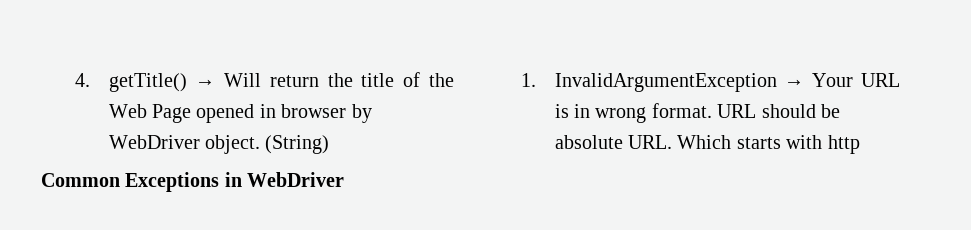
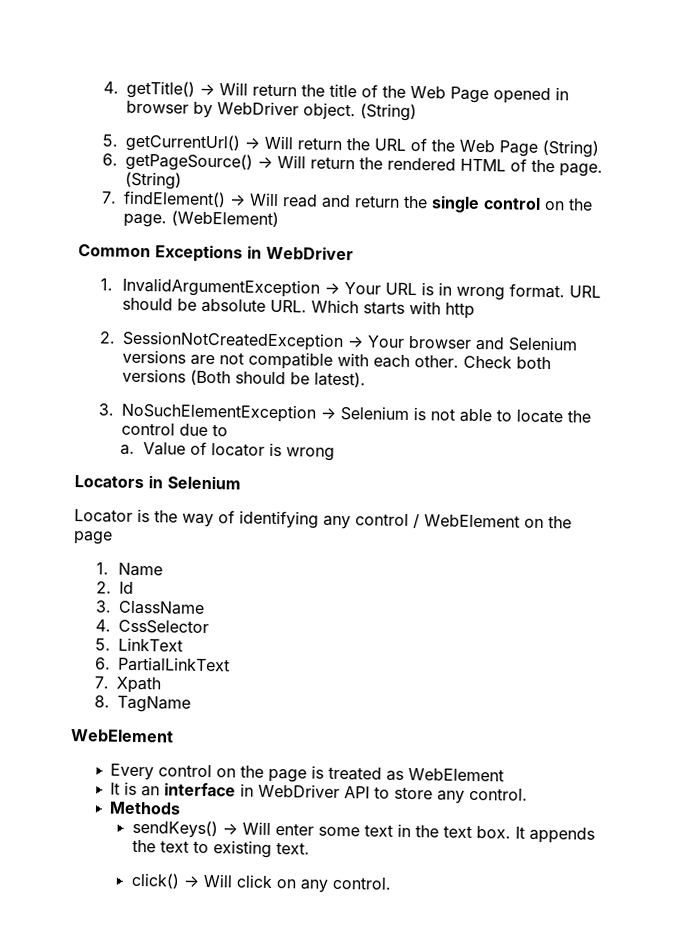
(330, 144) none -> [101,133,599,158] [101,152,603,177] [124,171,182,190] [100,190,594,214] [123,210,280,228] // 5. getCurrentUrl() → Will return the URL of the Web Page (String) // 6. getPageSource() → Will return the rendered HTML of the page. (String) // 7. findElement() → Will read and return the single control on the page. (WebElement)
(860, 144) none -> [98,330,578,352] [121,349,551,370] [121,368,366,388] [97,402,591,424] [120,422,228,437] [120,441,335,461] [74,475,241,490] [74,508,572,530] [73,531,113,545] [95,562,164,577] [95,581,134,594] [94,600,205,615] [94,619,209,635] [94,637,183,652] [94,656,230,673] [93,676,162,694] [93,695,191,713] [70,729,174,743] [110,763,505,783] [110,781,529,804] [109,801,182,815] [131,819,595,844] [131,839,310,858] [130,872,391,893] // 2. SessionNotCreatedException → Your browser and Selenium versions are not compatible with each other. Check both versions (Both should be latest). // 3. NoSuchElementException → Selenium is not able to locate the control due to // a. Value of locator is wrong // Locators in Selenium // Locator is the way of identifying any control / WebElement on the page // 1. Name // 2. Id // 3. ClassName // 4. CssSelector // 5. LinkText // 6. PartialLinkText // 7. Xpath // 8. TagName // WebElement // Every control on the page is treated as WebElement // It is an interface in WebDriver API to store any control. // Methods // sendKeys() → Will enter some text in the text box. It appends the text to existing text. // click() → Will click on any control.

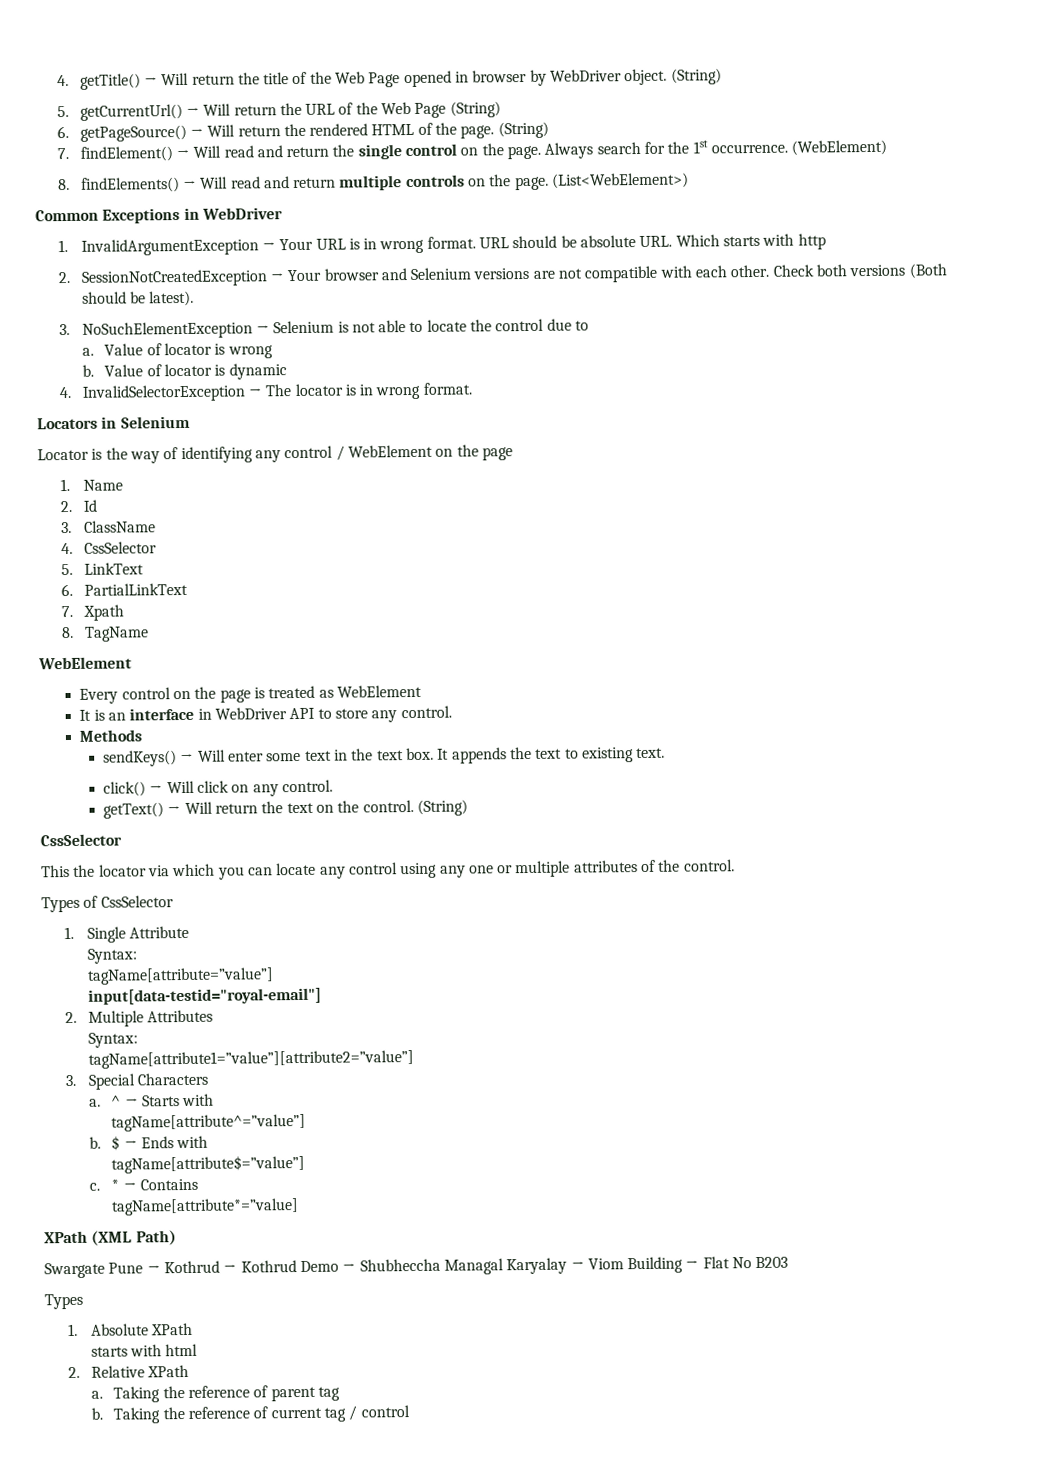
[171,210,280,228] (WebElement) -> [544,139,888,159] [57,172,690,193] Always search for the 1st occurrence. (WebElement) // 8. findElements() → Will read and return multiple controls on the page. (List<WebElement>)
(335, 454) none -> [81,363,287,380] [58,382,472,402] // b. Value of locator is dynamic // 4. InvalidSelectorException → The locator is in wrong format.
(391, 883) none -> [103,799,469,819] [40,833,122,847] [41,859,735,880] [41,895,174,913] [63,925,189,943] [86,948,137,964] [86,967,274,985] [87,987,322,1005] [64,1009,213,1027] [87,1032,138,1048] [87,1050,414,1069] [64,1072,208,1090] [88,1093,215,1107] [111,1113,307,1132] [88,1135,209,1151] [111,1154,306,1174] [88,1178,198,1191] [111,1198,300,1216] [44,1230,177,1246] [44,1256,789,1279] [44,1293,83,1310] [67,1322,193,1337] [90,1343,199,1357] [67,1364,189,1379] [90,1385,340,1403] [90,1405,410,1424] // getText() → Will return the text on the control. (String) // CssSelector // This the locator via which you can locate any control using any one or multiple attributes of the control. // Types of CssSelector // 1. Single Attribute // Syntax: // tagName[attribute=”value”] // input[data-testid="royal-email"] // 2. Multiple Attributes // Syntax: // tagName[attribute1=”value”][attribute2=”value”] // 3. Special Characters // a. ^ → Starts with // tagName[attribute^=”value”] // b. $ → Ends with // tagName[attribute$=”value”] // c. * → Contains // tagName[attribute*=”value] // XPath (XML Path) // Swargate Pune → Kothrud → Kothrud Demo → Shubheccha Managal Karyalay → Viom Building → Flat No B203 // Types // 1. Absolute XPath // starts with html // 2. Relative XPath // a. Taking the reference of parent tag // b. Taking the reference of current tag / control

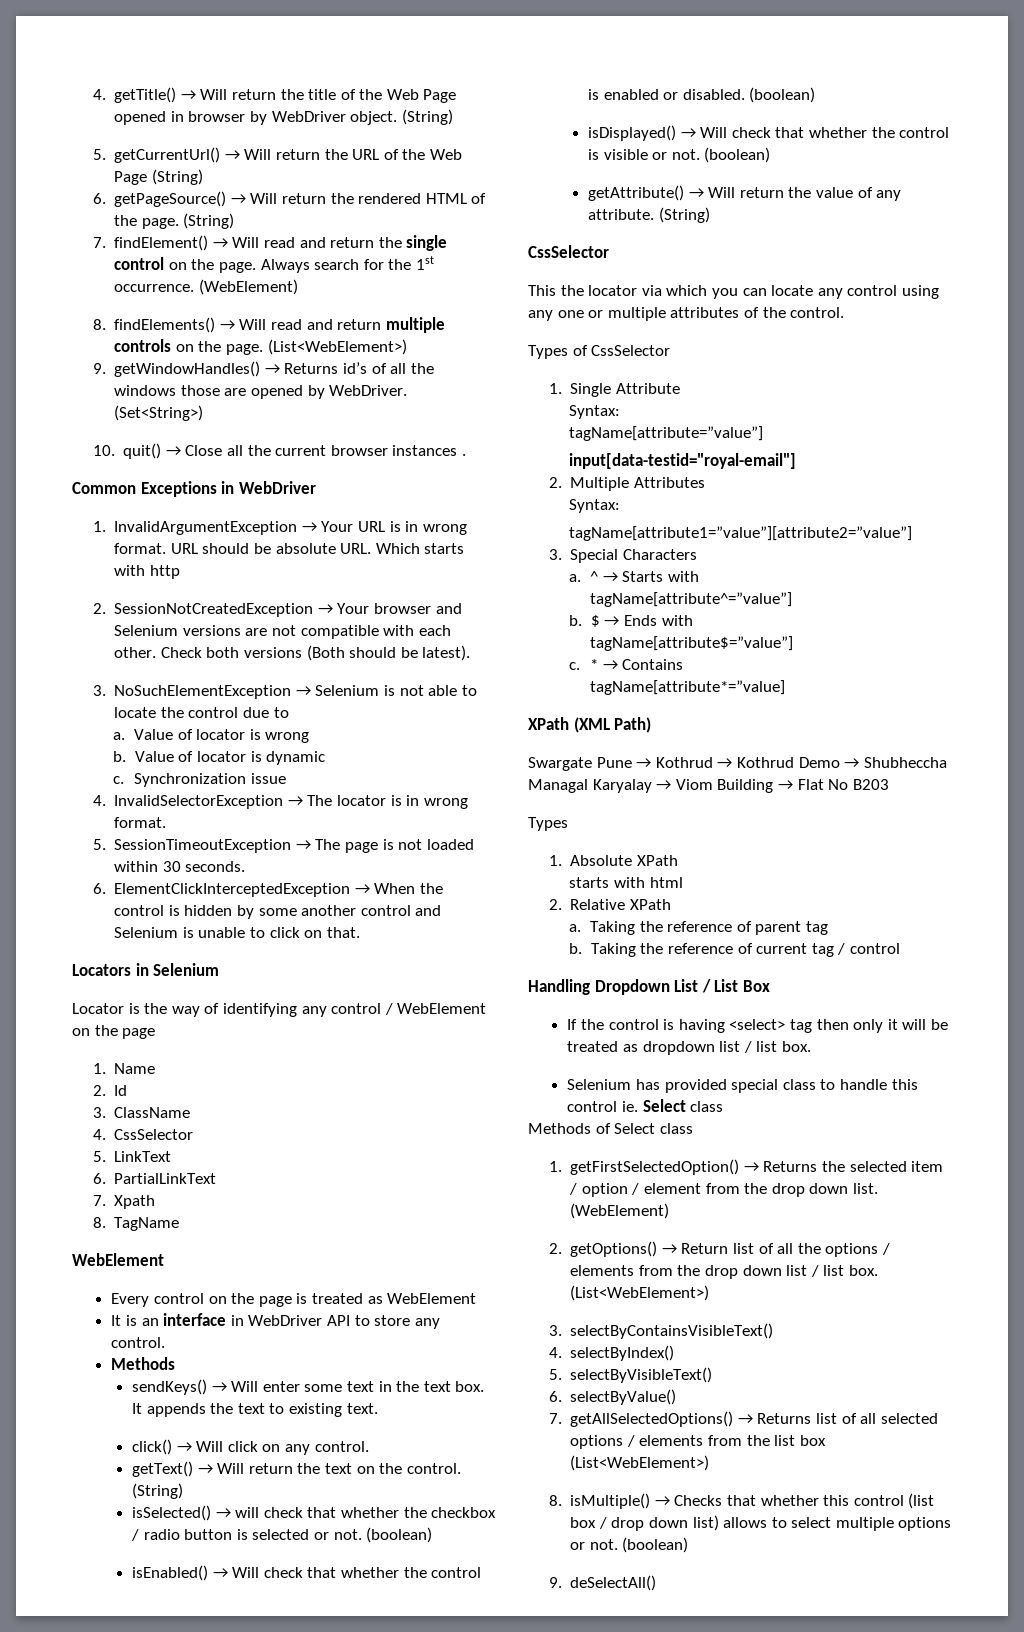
(690, 180) none -> [92,361,434,377] [114,385,408,399] [114,405,204,421] [92,443,466,459] // 9. getWindowHandles() → Returns id’s of all the windows those are opened by WebDriver. (Set<String>) // 10. quit() → Close all the current browser instances .
(287, 371) none -> [113,773,286,787] // c. Synchronization issue
(472, 388) none -> [92,839,474,853] [114,861,246,872] [92,883,443,897] [114,905,442,919] [114,927,360,938] // 5. SessionTimeoutException → The page is not loaded within 30 seconds. // 6. ElementClickInterceptedException → When the control is hidden by some another control and Selenium is unable to click on that.
(469, 807) none -> [132,1505,497,1521] [131,1527,433,1543] [132,1565,482,1581] [588,87,816,103] [588,125,950,141] [588,147,771,163] [588,185,902,201] [588,207,710,223] // isSelected() → will check that whether the checkbox / radio button is selected or not. (boolean) // isEnabled() → Will check that whether the control is enabled or disabled. (boolean) // isDisplayed() → Will check that whether the control is visible or not. (boolean) // getAttribute() → Will return the value of any attribute. (String)
(410, 1411) none -> [528,979,770,995] [567,1019,948,1033] [567,1041,811,1055] [567,1079,918,1093] [567,1099,724,1112] [528,1123,693,1134] [548,1159,944,1175] [569,1183,878,1197] [570,1203,670,1219] [548,1241,890,1257] [570,1265,878,1279] [570,1285,710,1301] [548,1323,774,1339] [548,1345,675,1361] [548,1367,713,1383] [548,1389,677,1405] [548,1411,938,1427] [570,1435,826,1449] [570,1455,710,1471] [548,1493,935,1509] [570,1515,952,1531] [570,1537,689,1553] [548,1575,657,1591] // Handling Dropdown List / List Box // If the control is having <select> tag then only it will be treated as dropdown list / list box. // Selenium has provided special class to handle this control ie. Select class // Methods of Select class // 1. getFirstSelectedOption() → Returns the selected item / option / element from the drop down list. (WebElement) // 2. getOptions() → Return list of all the options / elements from the drop down list / list box. (List<WebElement>) // 3. selectByContainsVisibleText() // 4. selectByIndex() // 5. selectByVisibleText() // 6. selectByValue() // 7. getAllSelectedOptions() → Returns list of all selected options / elements from the list box (List<WebElement>) // 8. isMultiple() → Checks that whether this control (list box / drop down list) allows to select multiple options or not. (boolean) // 9. deSelectAll()

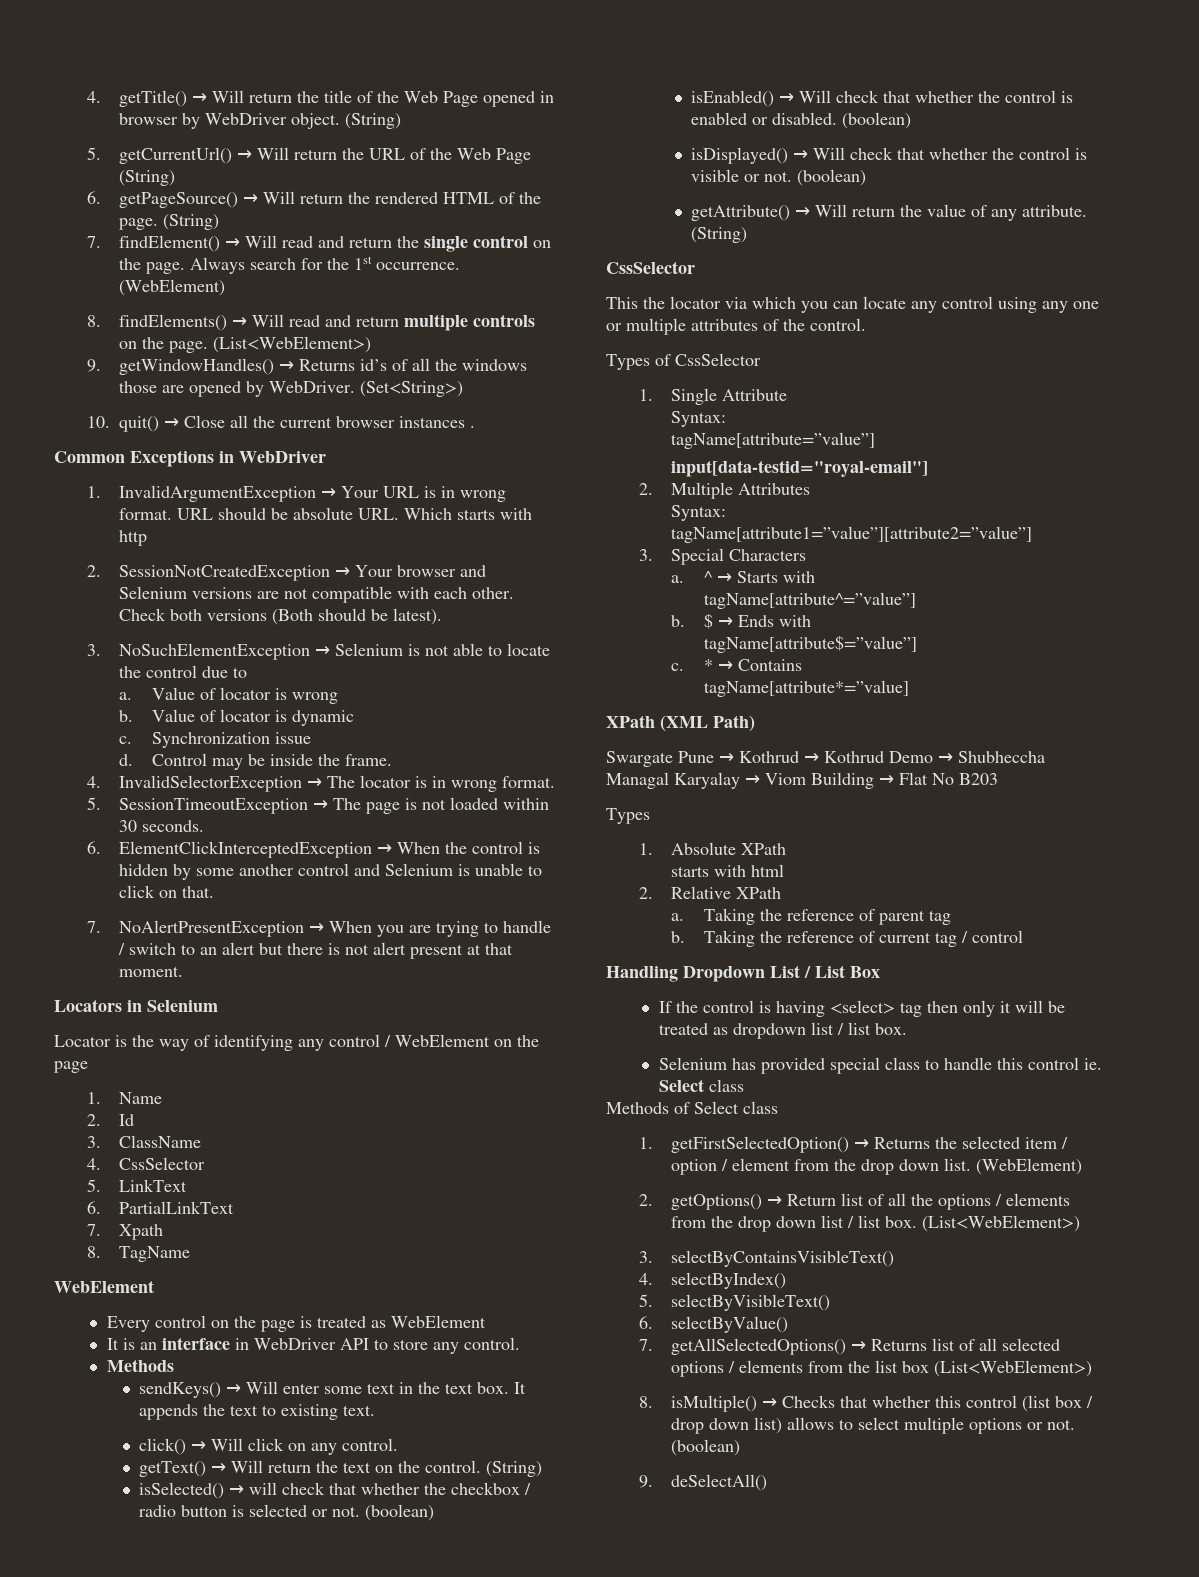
(286, 778) none -> [119,753,393,770] // d. Control may be inside the frame.
(360, 932) none -> [86,920,552,937] [118,942,514,959] [119,966,184,977] // 7. NoAlertPresentException → When you are trying to handle / switch to an alert but there is not alert present at that moment.

